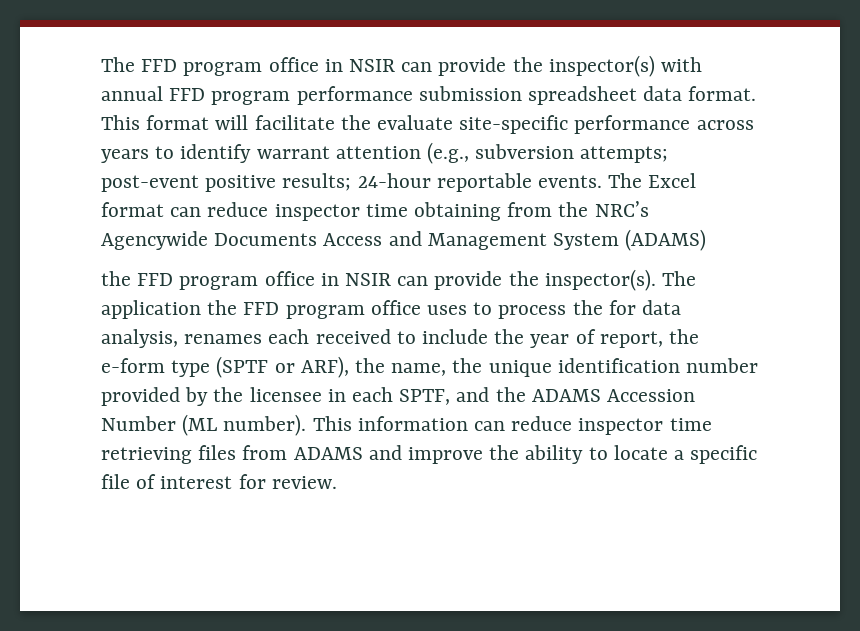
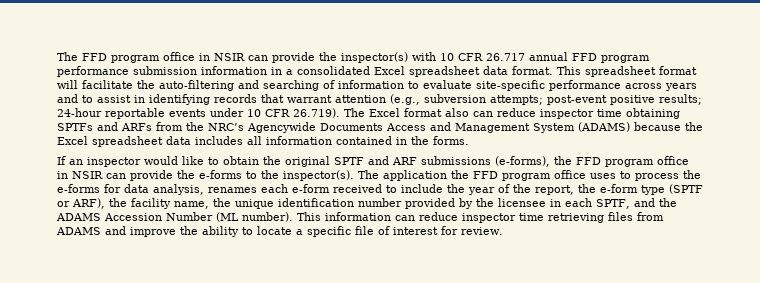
(703, 64) none -> [440,53,525,61] 10 CFR 26.717
(522, 93) none -> [201,66,405,75] information in a consolidated Excel
(140, 122) none -> [585,66,656,77] spreadsheet
(371, 122) none -> [159,80,419,91] auto-filtering and searching of information to
[155,144,252,163] to identify -> [57,94,284,105] and to assist in identifying records that
[538,175,603,188] events. -> [169,108,340,118] events under 10 CFR 26.719).
(164, 209) none -> [445,108,469,117] also
(502, 211) none -> [57,122,152,131] SPTFs and ARFs
(707, 240) // -> [634,122,703,131] [57,136,469,147] [57,156,550,167] because the Excel spreadsheet data includes all information contained in the forms. // If an inspector would like to obtain the original SPTF and ARF submissions (e-forms),
(539, 278) none -> [199,170,279,179] e-forms to the
(603, 307) none -> [57,184,100,193] e-forms
(310, 336) none -> [292,184,330,193] e-form
(596, 336) none -> [513,184,531,193] the
(386, 365) none -> [131,198,171,209] facility

